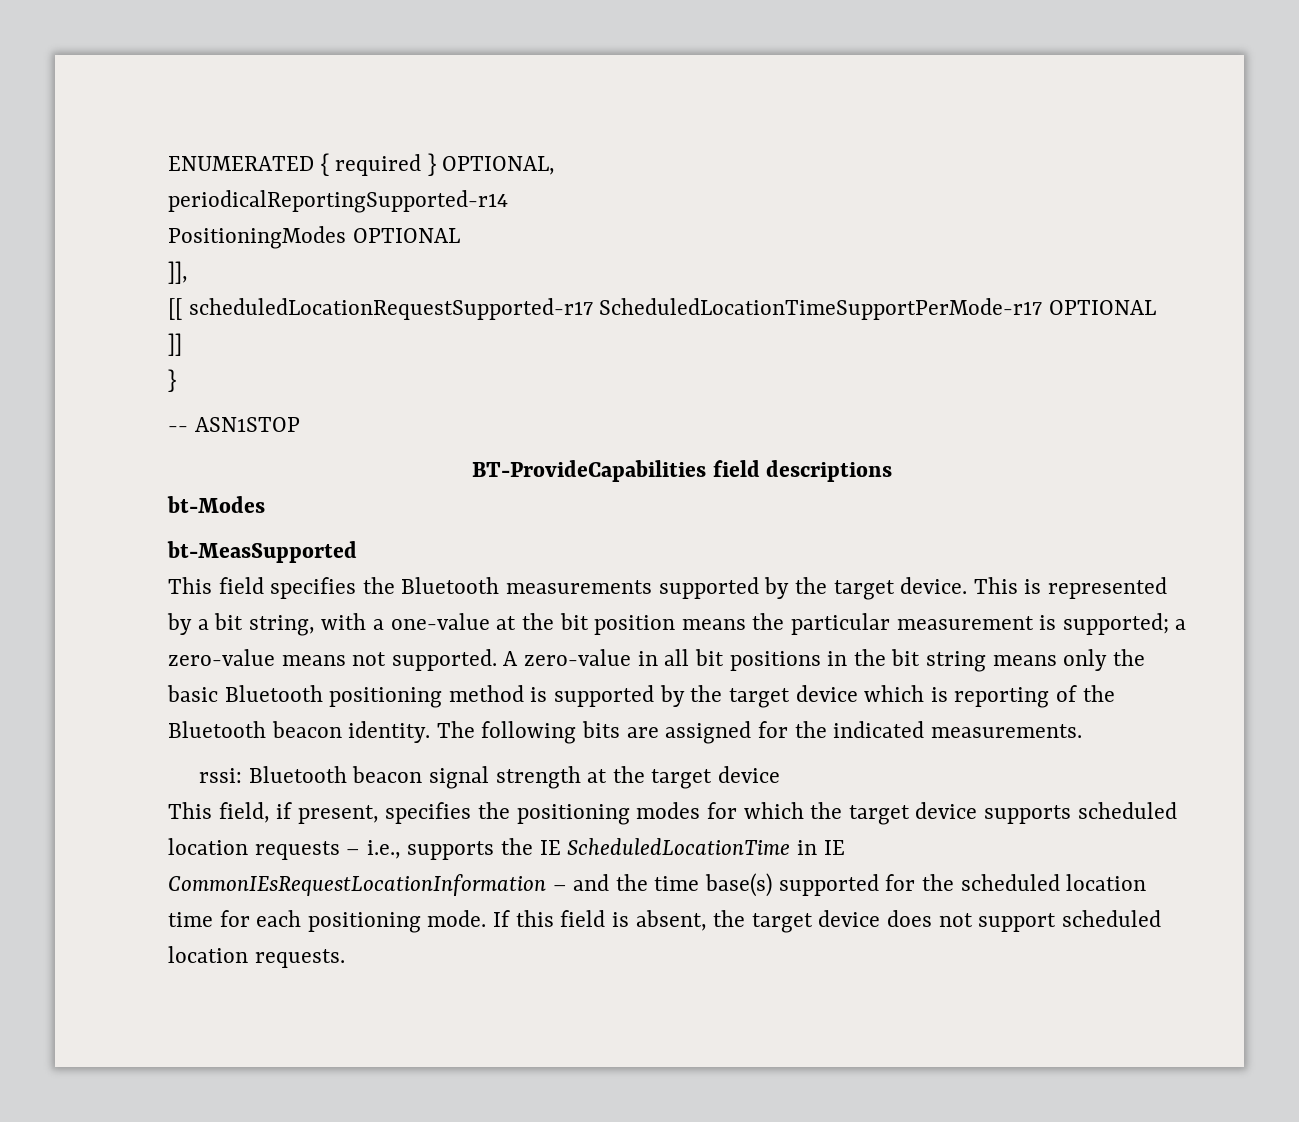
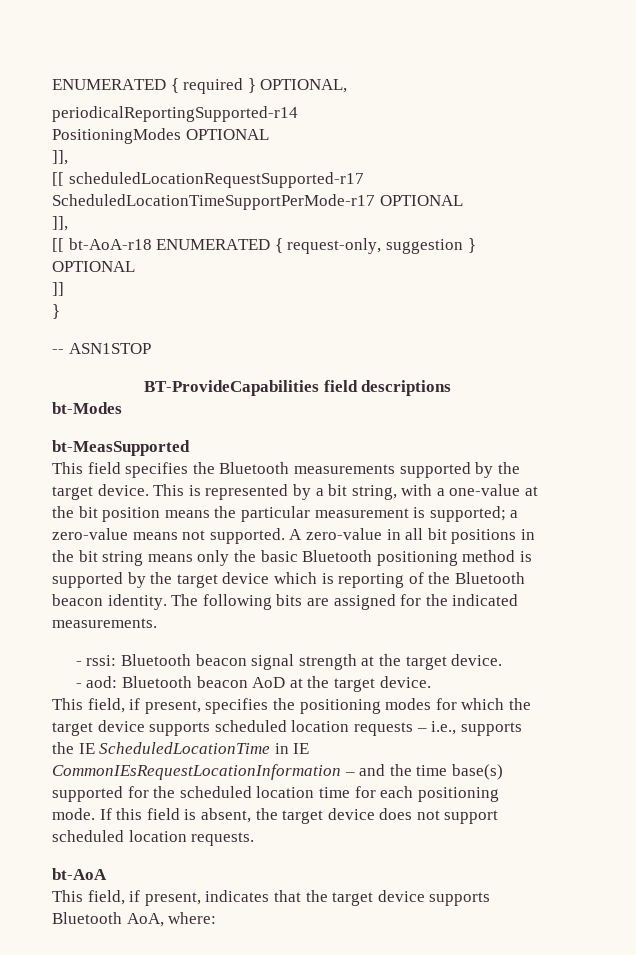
(1156, 307) none -> [52,216,68,231] [52,238,476,254] [52,261,135,272] // ]], // [[ bt-AoA-r18 ENUMERATED { request-only, suggestion } OPTIONAL
(1082, 731) none -> [75,661,82,666] -
[718,766,781,783] device -> [451,654,503,666] [75,676,431,692] device. // - aod: Bluetooth beacon AoD at the target device.
(345, 958) none -> [52,868,107,880] [52,890,491,906] [52,912,217,927] // bt-AoA // This field, if present, indicates that the target device supports Bluetooth AoA, where:

